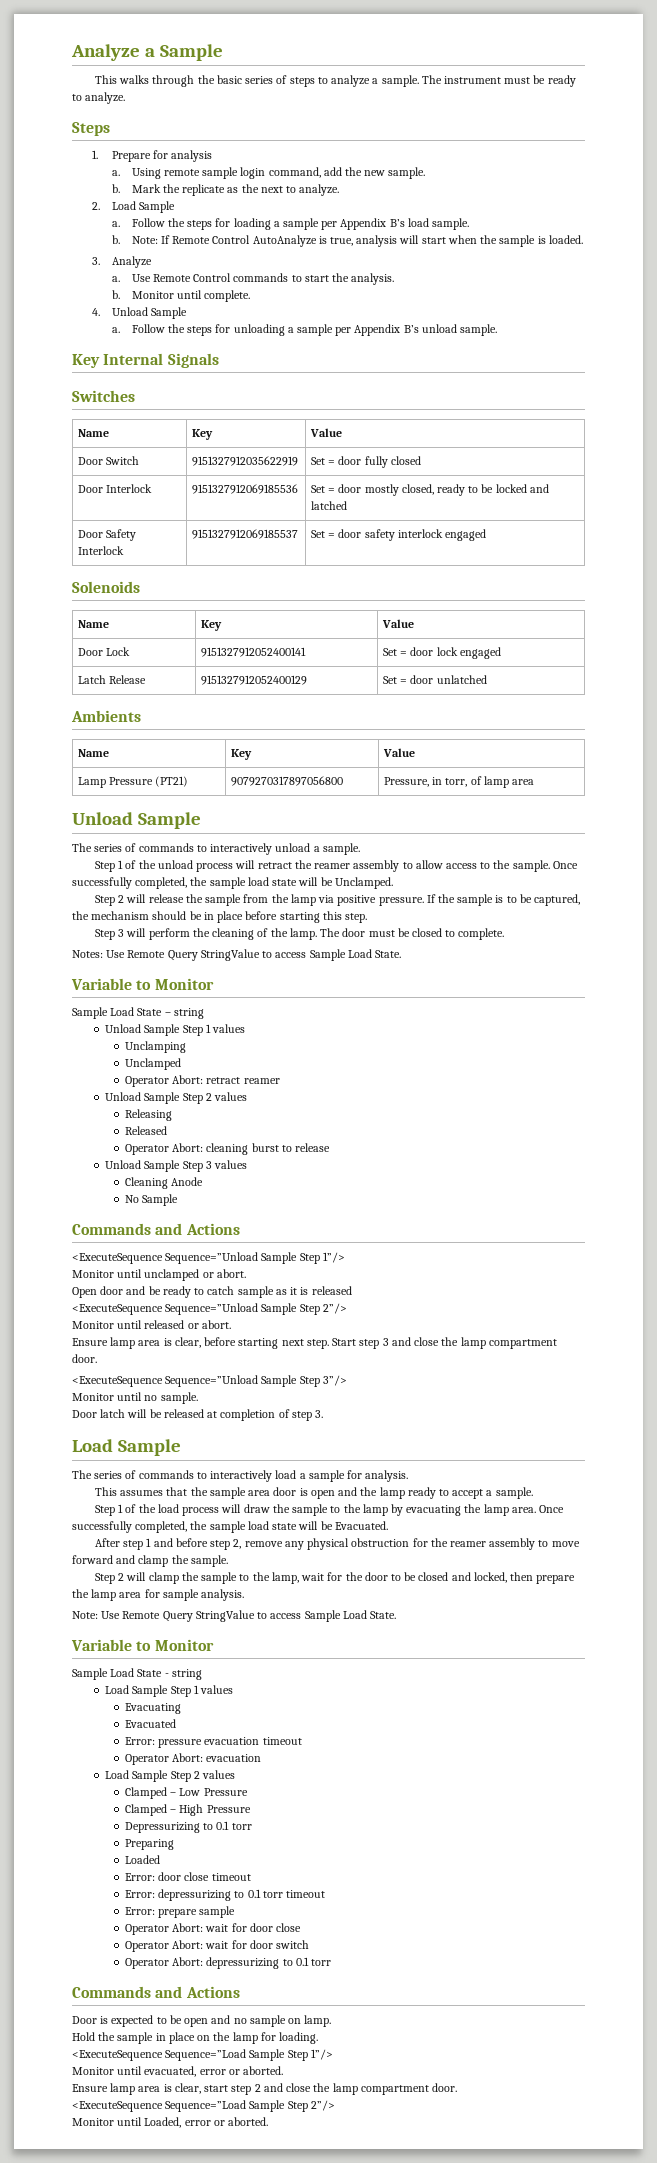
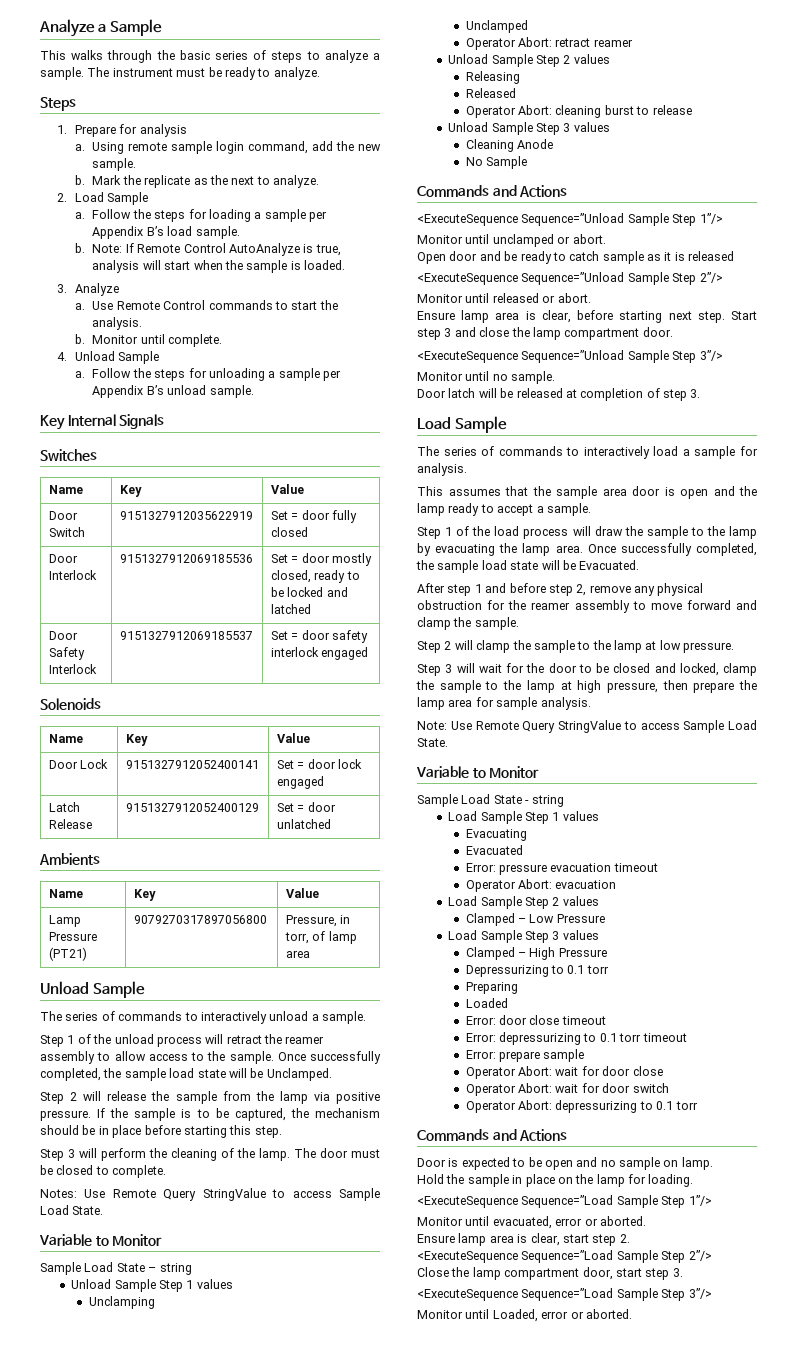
[271,1572,299,1584] lamp, -> [614,640,735,653] [417,663,475,676] lamp at low pressure. // Step 3 will
(507, 1577) none -> [723,663,757,676] [416,680,658,693] clamp the sample to the lamp at high pressure,
(248, 1792) none -> [448,930,599,943] // Load Sample Step 3 values
[254,2083,458,2095] 2 and close the lamp compartment door. -> [619,1234,630,1243] 2.
(335, 2105) none -> [417,1267,683,1280] [417,1288,712,1301] // Close the lamp compartment door, start step 3. // <ExecuteSequence Sequence=”Load Sample Step 3”/>

